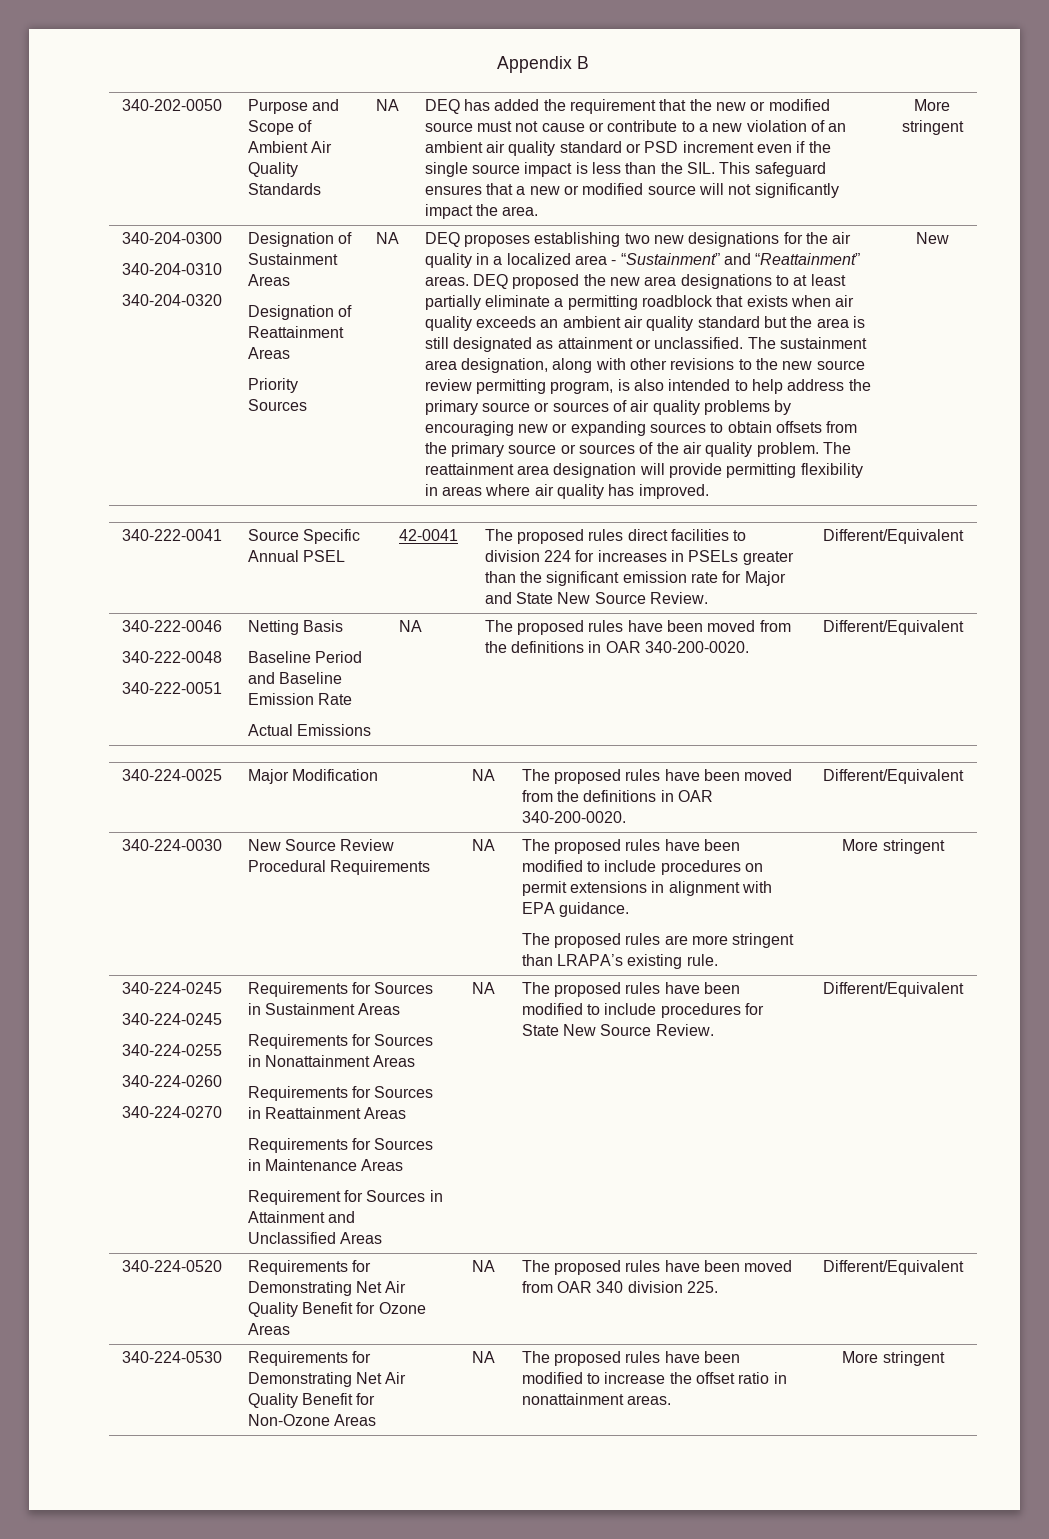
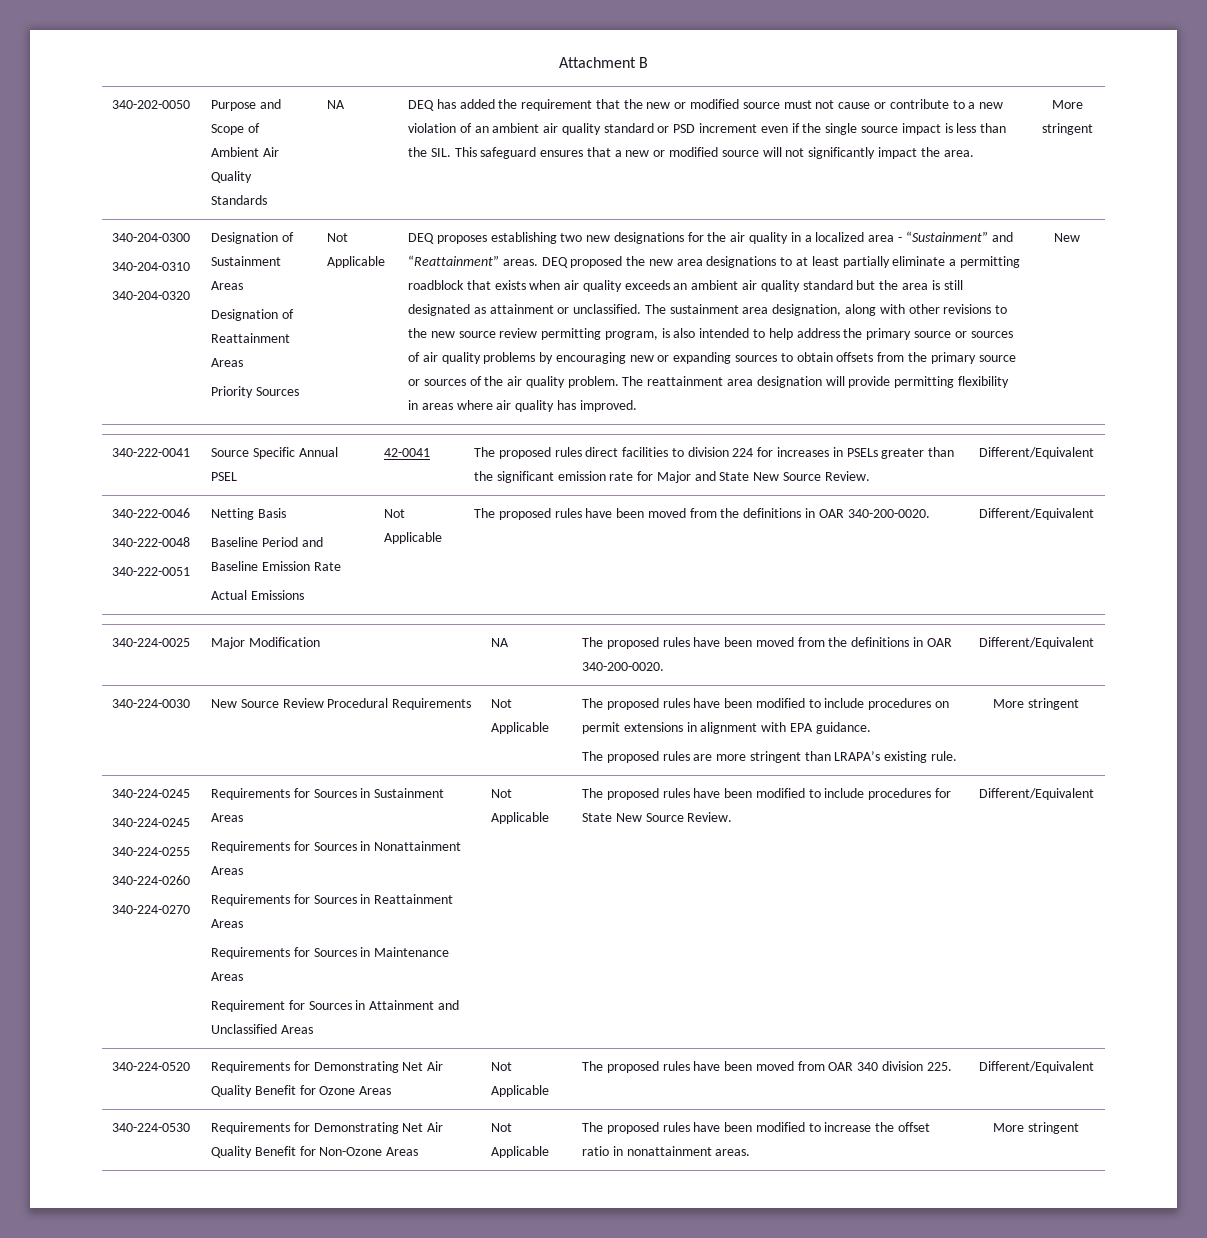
[497,56,572,73] Appendix -> [558,57,636,68] Attachment
[375,232,399,244] NA -> [327,233,349,242] [327,256,386,268] Not Applicable
[398,620,422,632] NA -> [384,509,406,518] [384,532,443,544] Not Applicable
[471,839,495,851] NA -> [491,699,513,708] [491,722,550,734] Not Applicable
[471,982,495,994] NA -> [491,789,513,798] [491,812,550,824] Not Applicable
[471,1260,495,1272] NA -> [491,1062,513,1071] [491,1085,550,1097] Not Applicable
[471,1351,495,1363] NA -> [491,1123,513,1132] [491,1146,550,1158] Not Applicable

